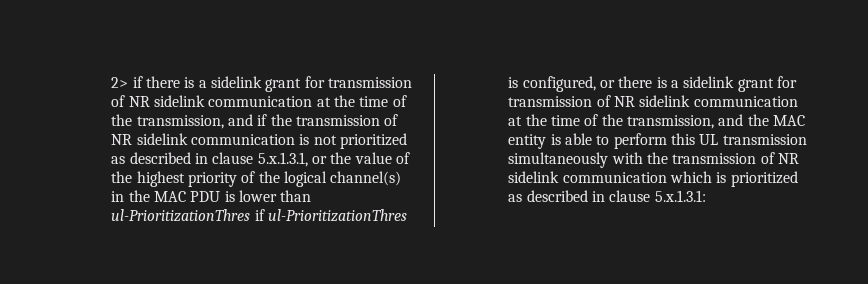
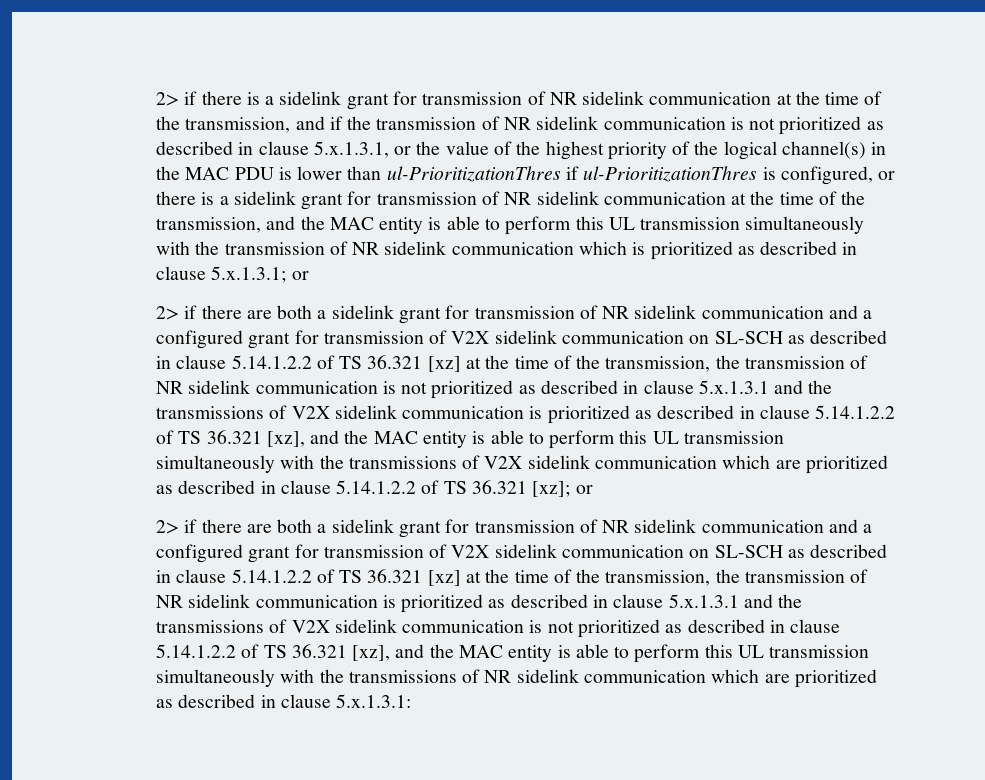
(651, 196) none -> [211,266,309,283] [156,305,873,324] [156,330,888,349] [156,355,869,372] [156,380,833,399] [156,405,896,424] [156,430,784,449] [156,455,888,474] [156,480,593,497] [156,519,873,538] [156,544,888,563] [156,569,869,586] [156,594,803,613] [156,619,841,638] [156,644,870,663] [156,669,877,688] [156,694,331,708] 5.x.1.3.1; or // 2> if there are both a sidelink grant for transmission of NR sidelink communication and a configured grant for transmission of V2X sidelink communication on SL-SCH as described in clause 5.14.1.2.2 of TS 36.321 [xz] at the time of the transmission, the transmission of NR sidelink communication is not prioritized as described in clause 5.x.1.3.1 and the transmissions of V2X sidelink communication is prioritized as described in clause 5.14.1.2.2 of TS 36.321 [xz], and the MAC entity is able to perform this UL transmission simultaneously with the transmissions of V2X sidelink communication which are prioritized as described in clause 5.14.1.2.2 of TS 36.321 [xz]; or // 2> if there are both a sidelink grant for transmission of NR sidelink communication and a configured grant for transmission of V2X sidelink communication on SL-SCH as described in clause 5.14.1.2.2 of TS 36.321 [xz] at the time of the transmission, the transmission of NR sidelink communication is prioritized as described in clause 5.x.1.3.1 and the transmissions of V2X sidelink communication is not prioritized as described in clause 5.14.1.2.2 of TS 36.321 [xz], and the MAC entity is able to perform this UL transmission simultaneously with the transmissions of NR sidelink communication which are prioritized as described in clause

